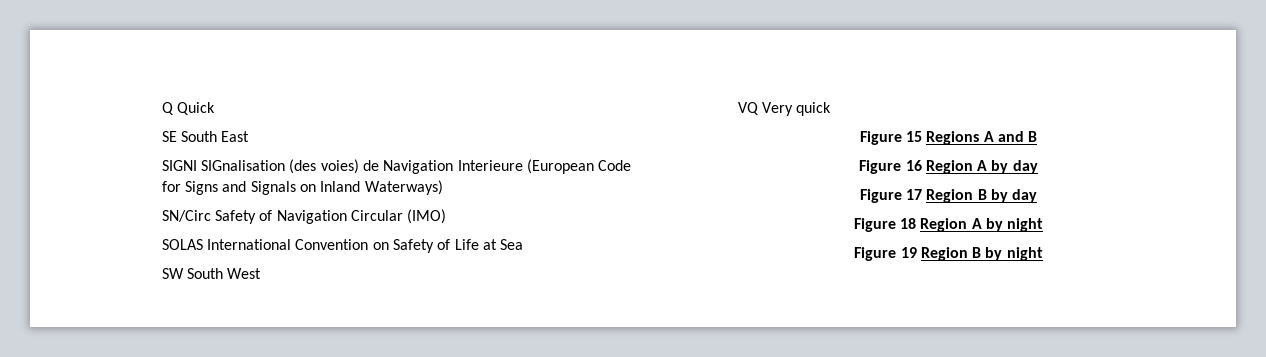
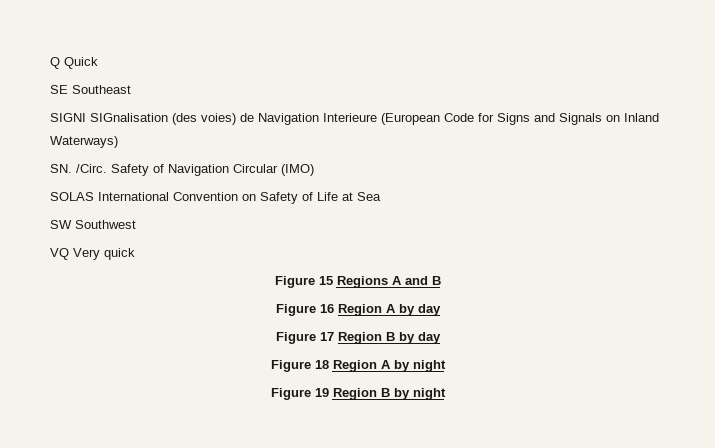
[180,131,250,142] South East -> [72,85,132,94] Southeast
[161,210,211,222] SN/Circ -> [50,164,108,173] SN. /Circ.
[186,268,262,279] South West -> [75,220,137,229] Southwest

